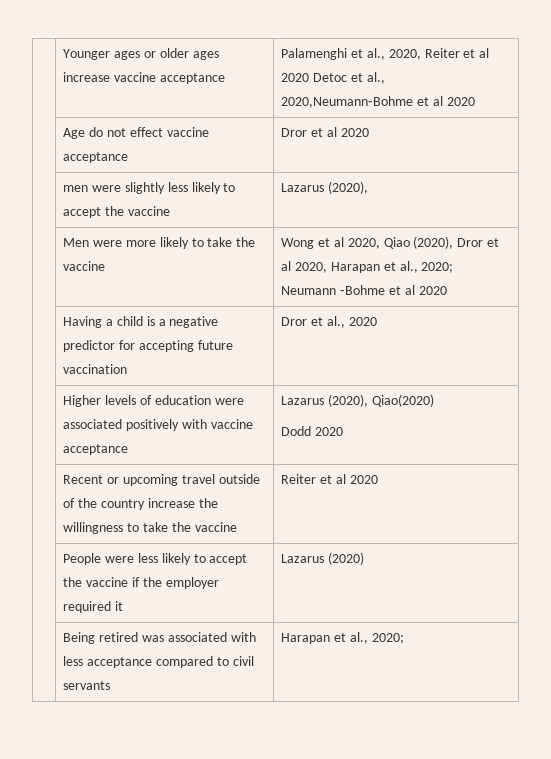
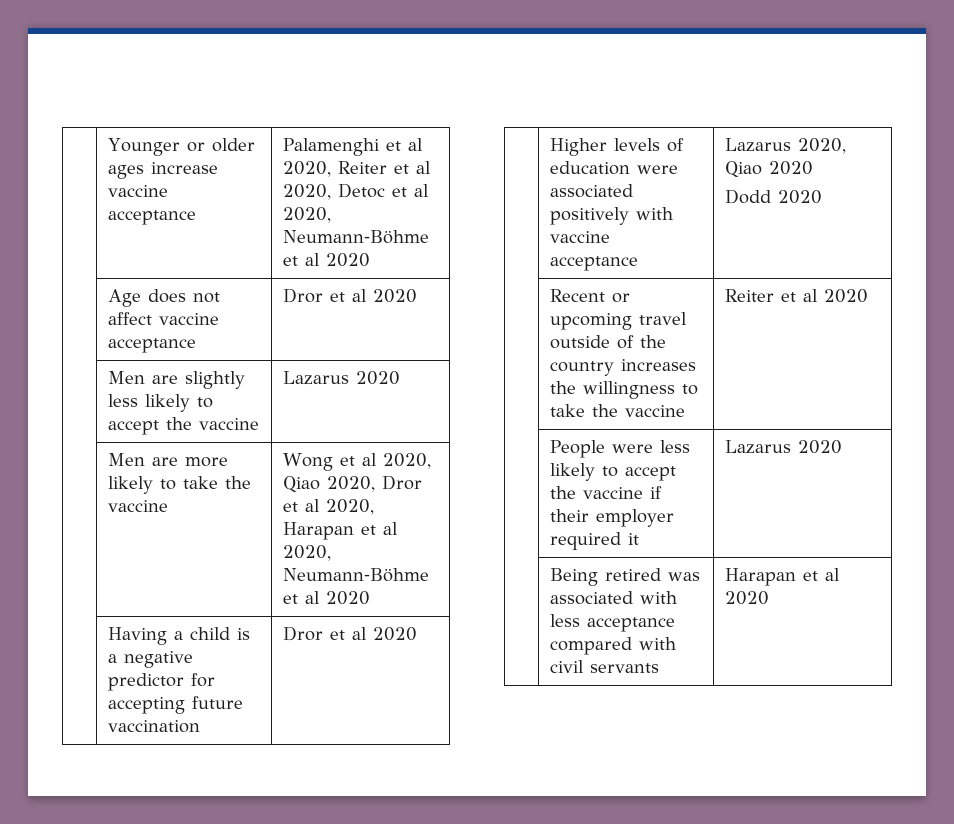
[114,51,141,60] ages -> (180, 147) none
[366,48,385,60] al., -> [407,138,423,151] al
[281,73,310,82] 2020 -> [282,184,331,200] 2020,
[366,72,385,84] [281,96,414,108] al., 2020,Neumann‑Bohme -> [413,184,429,197] [282,207,331,223] [282,230,429,244] al 2020, Neumann‑Böhme
[89,127,163,137] do not effect -> [147,289,220,303] [107,312,152,325] does not affect
[63,185,122,192] men were -> [107,371,178,384] Men are
[328,181,369,194] [63,238,123,247] (2020), // | Men were -> [355,371,400,385] [107,453,178,466] 2020 // | Men are
[413,236,454,249] (2020), -> [326,476,375,492] 2020,
[399,261,454,273] [281,285,386,295] al., 2020; Neumann ‑Bohme -> [382,522,398,535] [282,545,331,561] [282,568,429,582] al 2020, Neumann‑Böhme
[326,316,345,328] al., -> [351,627,367,640] al
[328,394,434,407] (2020), Qiao(2020) -> [797,138,846,154] [724,161,813,178] 2020, Qiao 2020
[147,498,195,508] increase -> [620,359,696,371] increases
[142,577,162,587] the -> [549,509,589,522] their
[328,552,365,565] (2020) -> [797,440,842,454] 2020
[216,657,229,666] to -> [638,637,676,650] with
[349,632,404,644] al., 2020; -> [824,568,840,581] [724,591,769,605] al 2020

